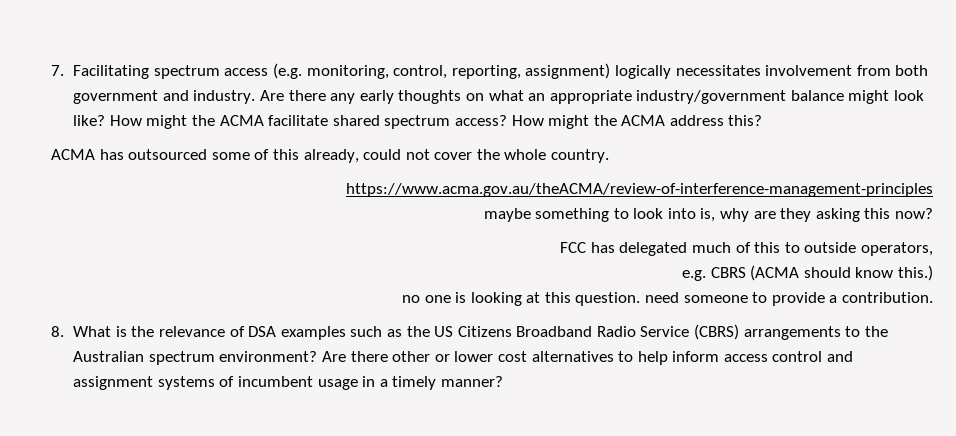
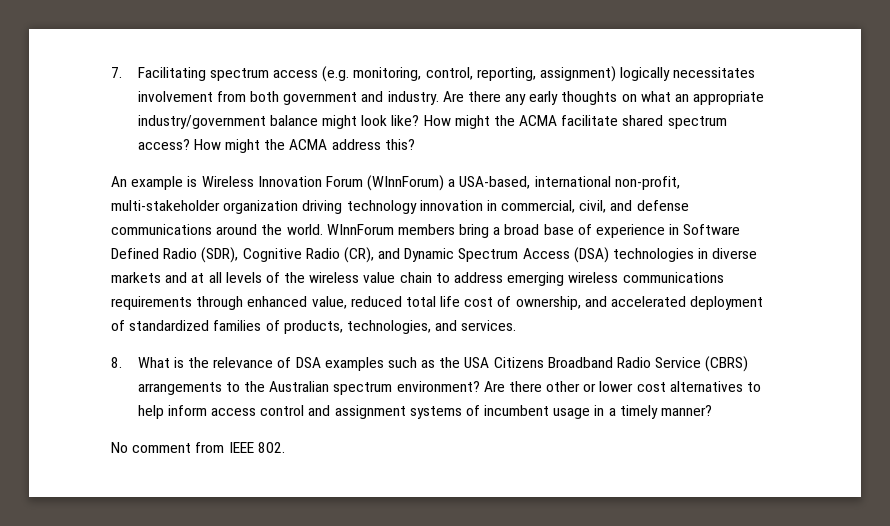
[51,149,610,163] [346,183,933,197] [483,208,934,222] [560,242,934,256] [682,265,934,281] [401,292,934,306] ACMA has outsourced some of this already, could not cover the whole country. // https://www.acma.gov.au/theACMA/review-of-interference-management-principles // maybe something to look into is, why are they asking this now? // FCC has delegated much of this to outside operators, // e.g. CBRS (ACMA should know this.) // no one is looking at this question. need someone to provide a contribution. -> [111,175,680,191] [111,200,689,214] [111,224,741,238] [111,247,758,263] [111,272,724,286] [111,296,764,310] [111,320,517,334] An example is Wireless Innovation Forum (WInnForum) a USA-based, international non-profit, multi-stakeholder organization driving technology innovation in commercial, civil, and defense communications around the world. WInnForum members bring a broad base of experience in Software Defined Radio (SDR), Cognitive Radio (CR), and Dynamic Spectrum Access (DSA) technologies in diverse markets and at all levels of the wireless value chain to address emerging wireless communications requirements through enhanced value, reduced total life cost of ownership, and accelerated deployment of standardized families of products, technologies, and services.
[434,326,454,337] US -> [464,357,490,368] USA
(503, 381) none -> [111,442,285,453] // No comment from IEEE 802.

